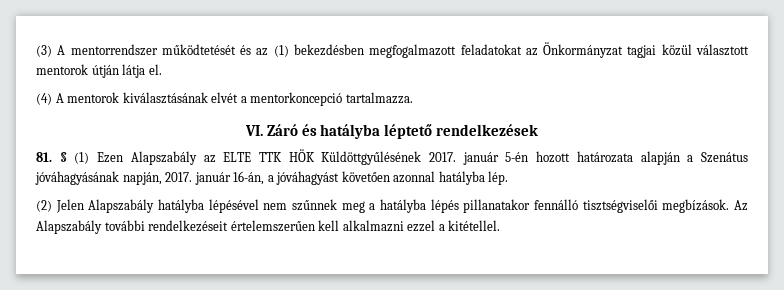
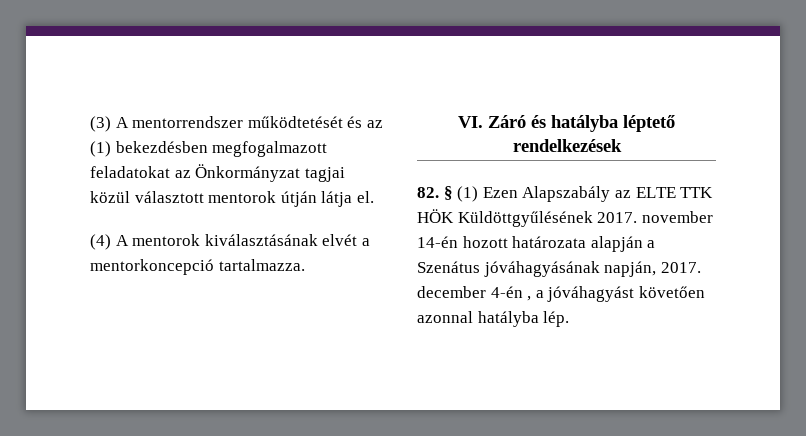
[36,152,52,162] 81. -> [417,187,439,198] 82.
[462,152,529,165] január 5-én -> [641,211,713,223] [417,236,458,248] november 14-én
[194,171,265,185] január 16-án, -> [417,286,532,301] december 4-én ,
[36,199,748,213] [36,220,501,234] // (2) Jelen Alapszabály hatályba lépésével nem szűnnek meg a hatályba lépés pillanatakor fennálló tisztségviselői megbízások. Az Alapszabály további rendelkezéseit értelemszerűen kell alkalmazni ezzel a kitétellel. -> (570, 319) none

